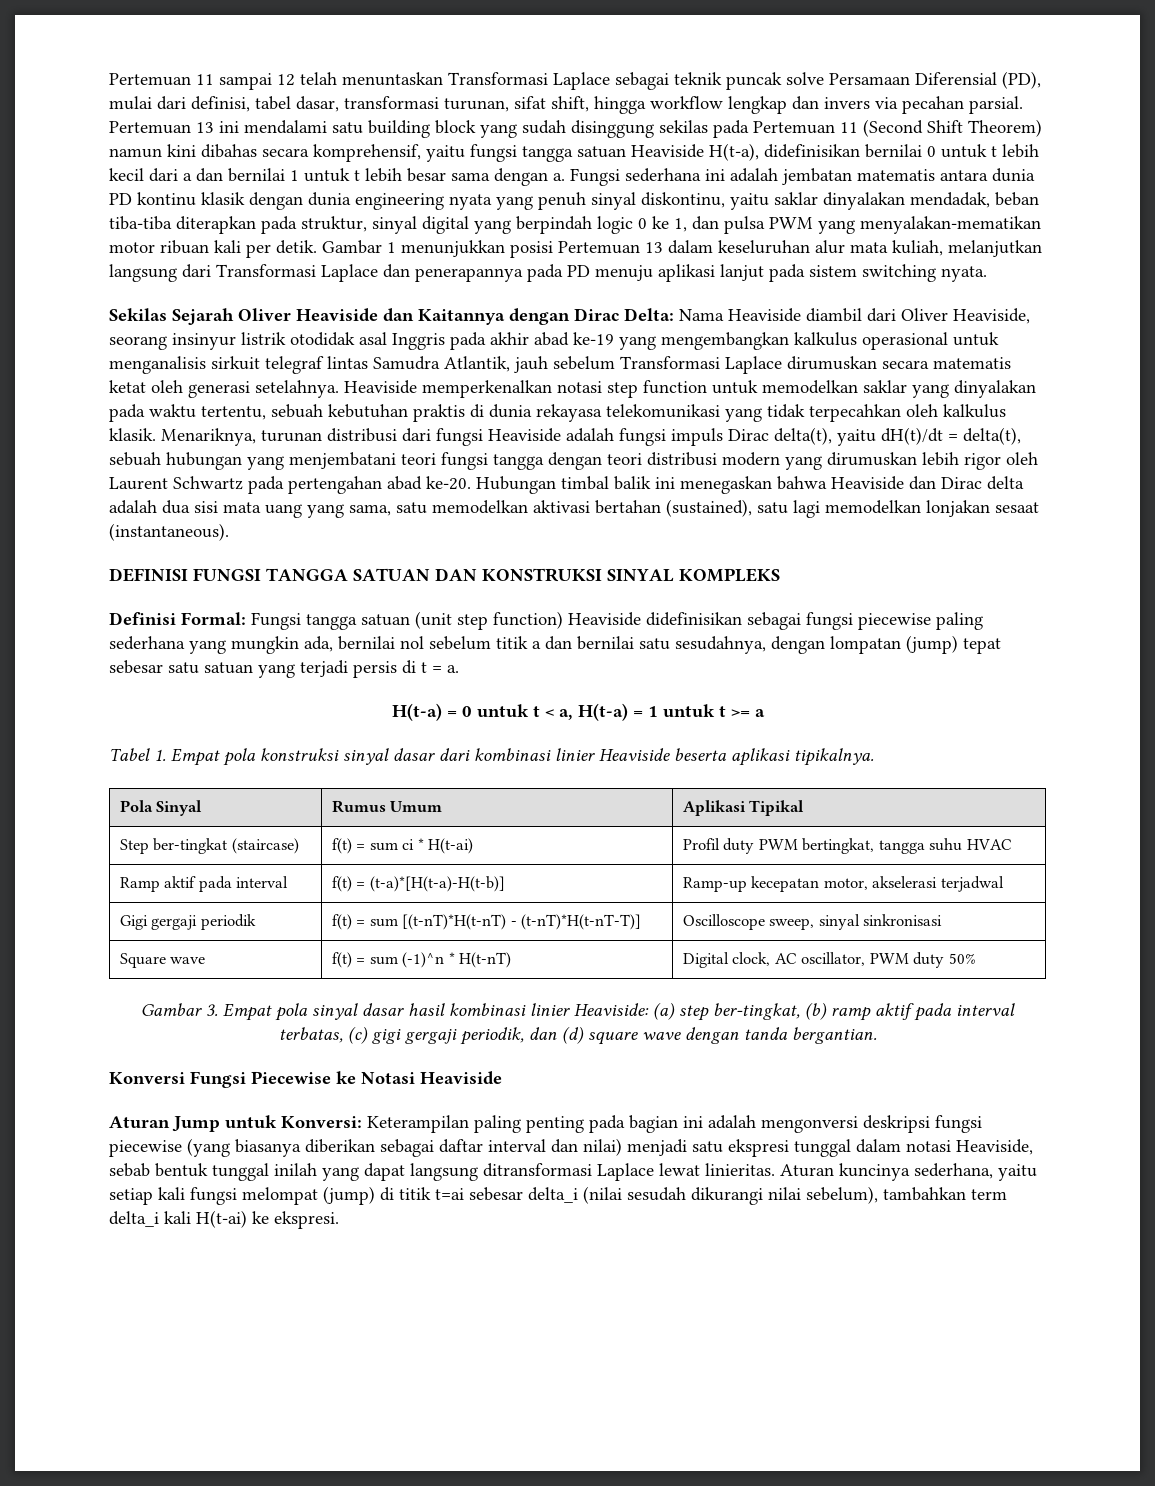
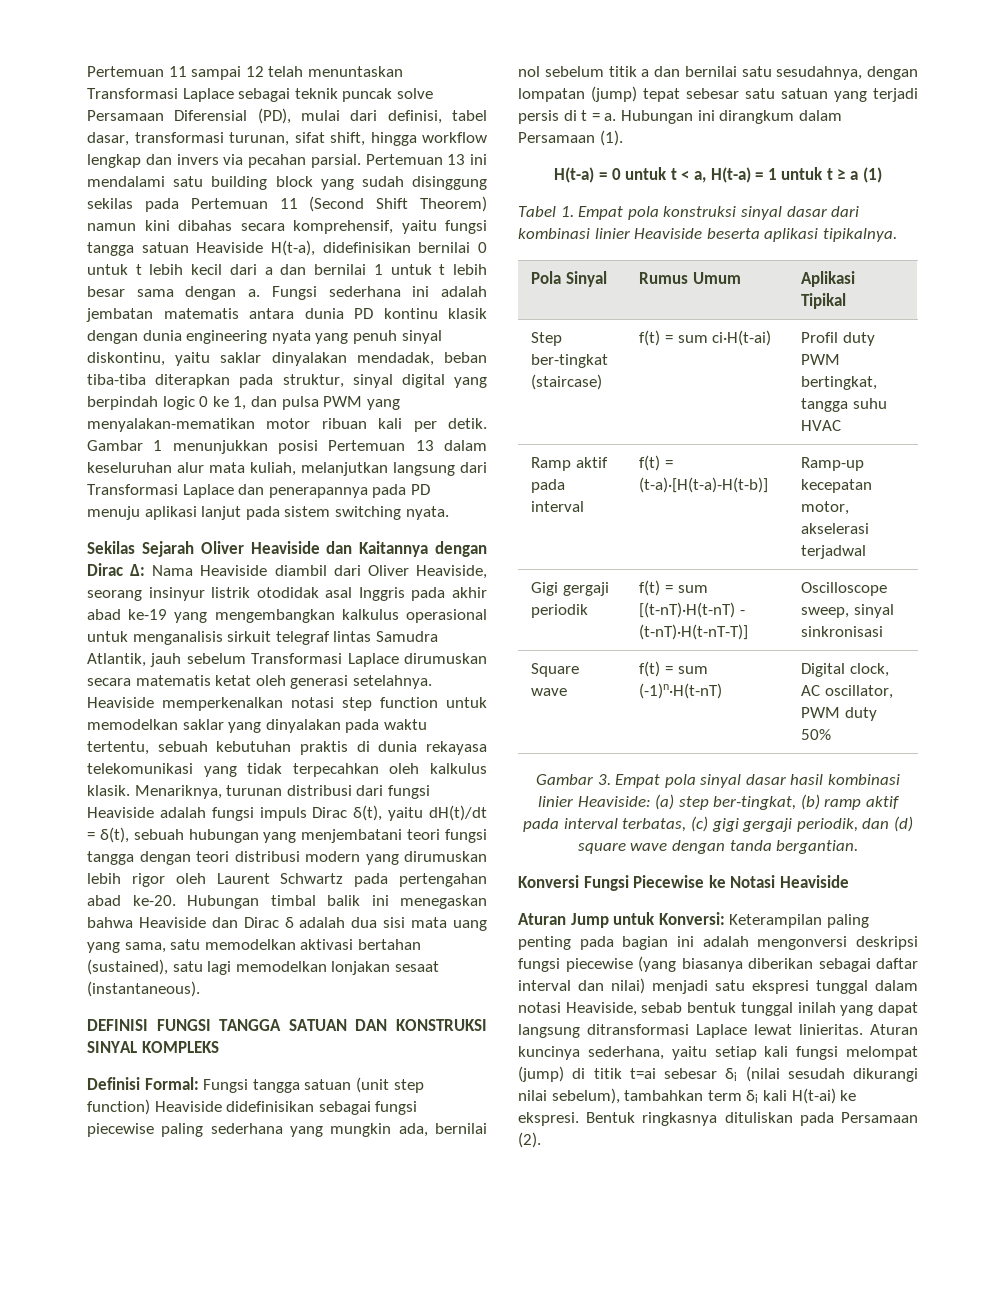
[624,308,674,321] Delta: -> [130,564,146,576] Δ:
[774,427,832,445] delta(t), -> [353,805,383,821] δ(t),
[963,427,1021,445] delta(t), -> [99,827,129,843] δ(t),
[987,476,1024,490] delta -> [284,917,294,928] δ
(459, 669) none -> [620,110,842,124] [518,130,623,146] Hubungan ini dirangkum dalam Persamaan (1).
[730,709,765,717] >= a -> [837,167,882,183] ≥ a (1)
[402,838,474,854] ci * H(t-ai) -> [712,330,772,346] ci·H(t-ai)
[369,876,505,892] (t-a)*[H(t-a)-H(t-b)] -> [639,477,769,493] (t-a)·[H(t-a)-H(t-b)]
[402,914,642,930] [(t-nT)*H(t-nT) - (t-nT)*H(t-nT-T)] -> [639,602,746,618] [639,624,749,640] [(t-nT)·H(t-nT) - (t-nT)·H(t-nT-T)]
[402,952,512,968] (-1)^n * H(t-nT) -> [639,683,723,699] (-1)n·H(t-nT)
[528,1187,578,1203] delta_i -> [725,1068,738,1081] δi
[109,1211,159,1227] delta_i -> [746,1090,759,1103] δi
(339, 1220) none -> [586,1112,918,1126] [518,1132,541,1148] Bentuk ringkasnya dituliskan pada Persamaan (2).

